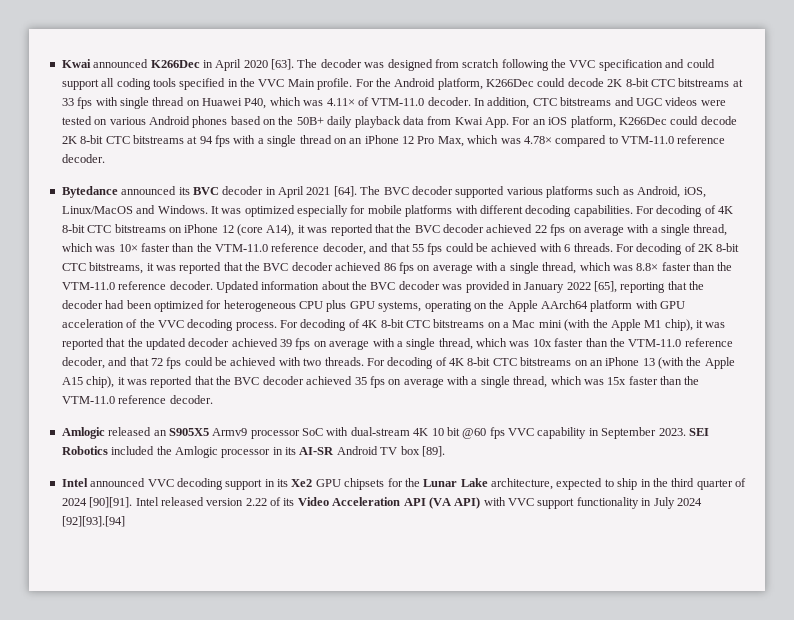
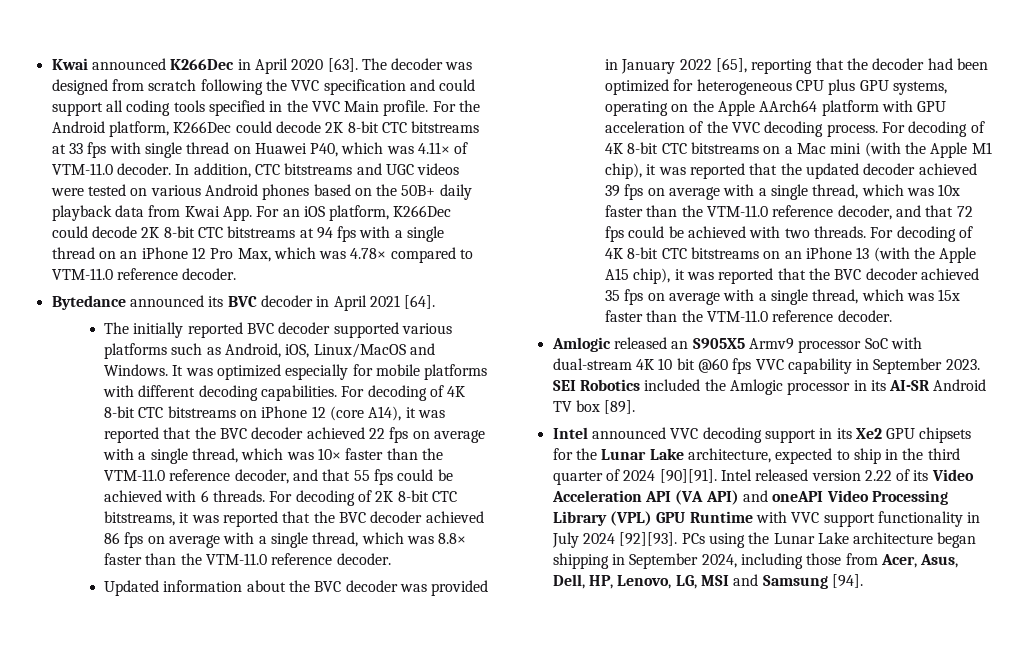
[360,186,381,195] The -> [104,322,243,338] // The initially reported
(213, 285) none -> (391, 559) //
(481, 503) none -> [742,490,948,505] [552,511,753,526] and oneAPI Video Processing Library (VPL) GPU Runtime
[61,516,125,527] [92][93].[94] -> [619,532,977,548] [552,553,959,569] [552,574,863,589] [92][93]. PCs using the Lunar Lake architecture began shipping in September 2024, including those from Acer, Asus, Dell, HP, Lenovo, LG, MSI and Samsung [94].

